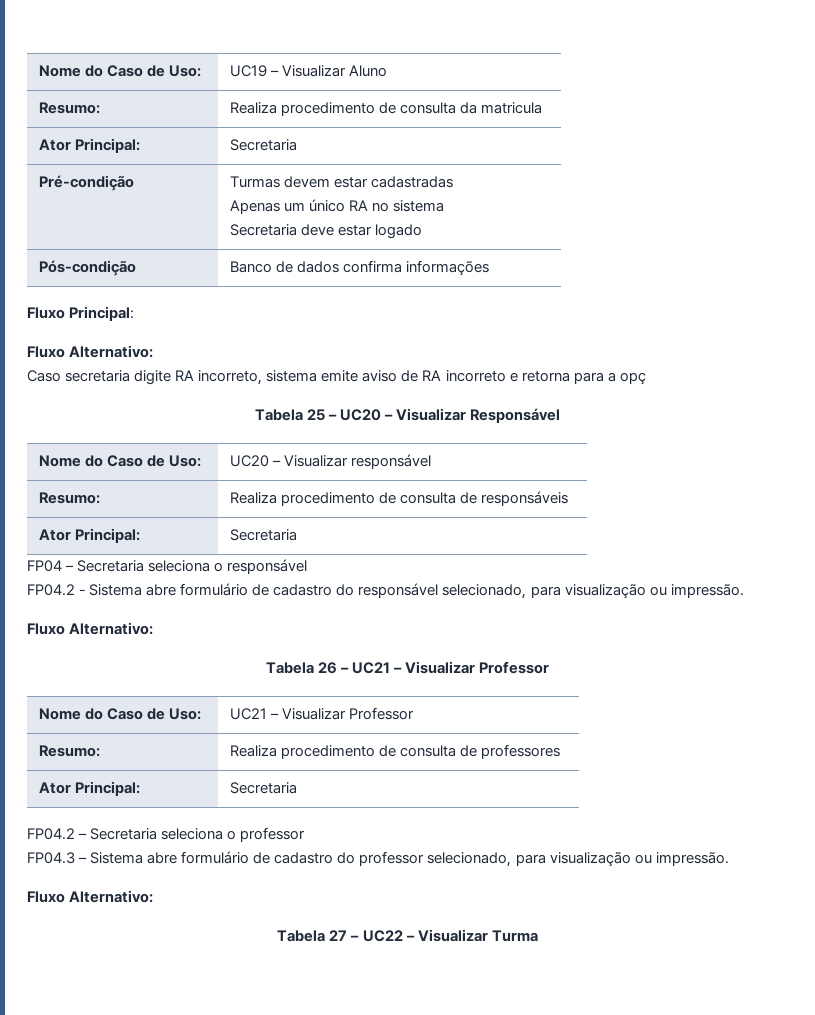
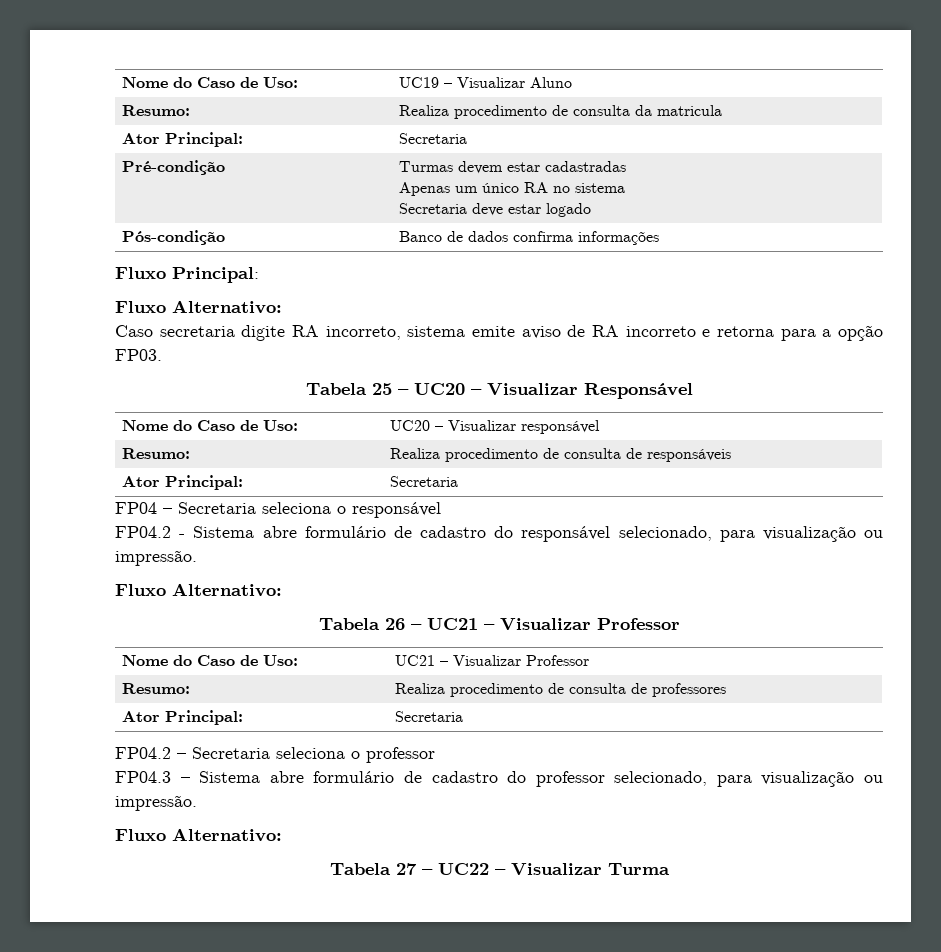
[619,372,646,385] opç -> [837,325,883,341] [115,349,162,361] opção FP03.

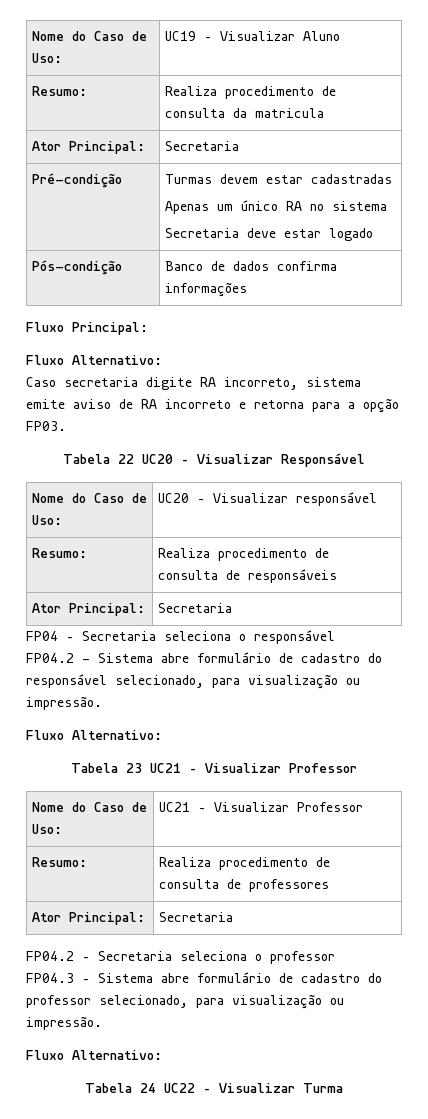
[371,383,409,395] 25 – -> [118,454,134,464] 22
[384,618,422,630] 26 – -> [126,763,142,773] 23
[395,863,433,875] 27 – -> [140,1083,156,1093] 24

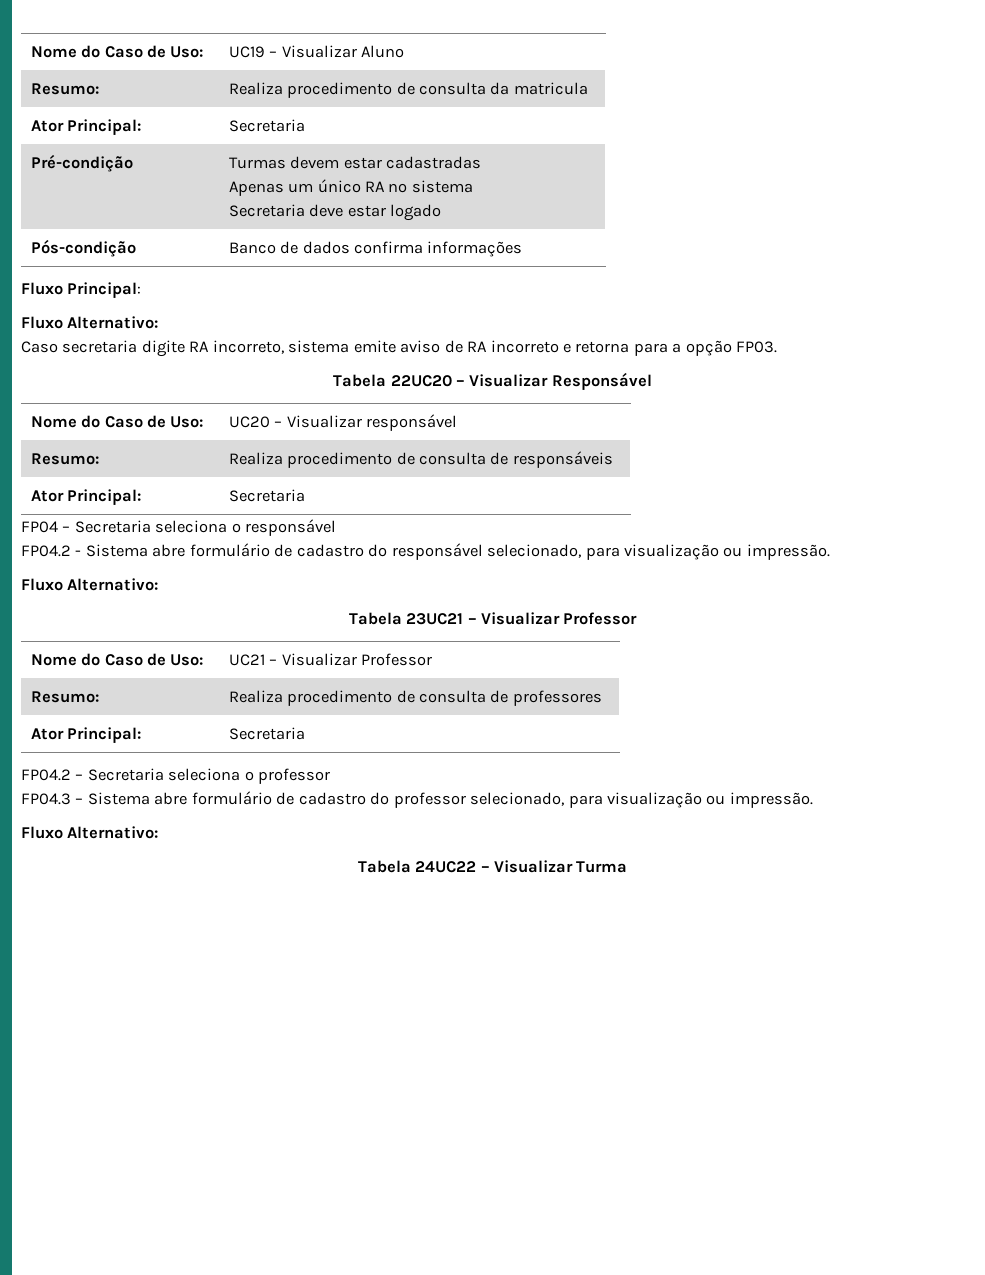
[118,454,173,464] 22 UC20 -> [390,375,452,387] 22UC20
[126,763,181,773] 23 UC21 -> [406,613,464,625] 23UC21
[140,1083,195,1093] 24 UC22 -> [415,861,477,873] 24UC22

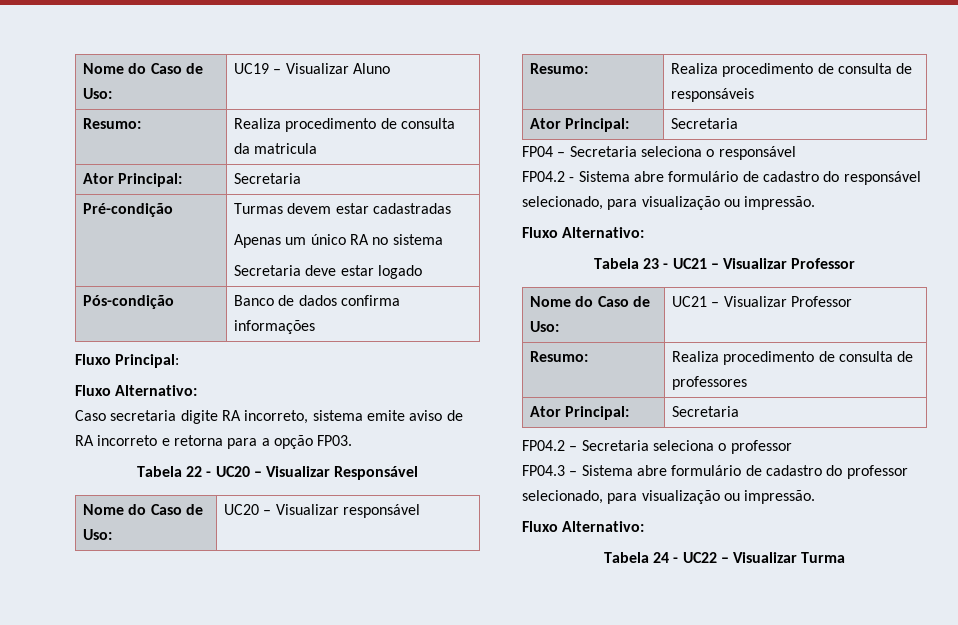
[390,375,452,387] 22UC20 -> [185,466,250,477] 22 - UC20
[406,613,464,625] 23UC21 -> [642,258,707,269] 23 - UC21
[415,861,477,873] 24UC22 -> [652,552,717,563] 24 - UC22

